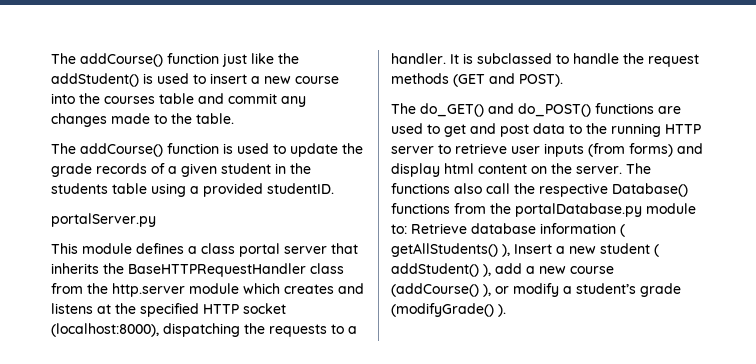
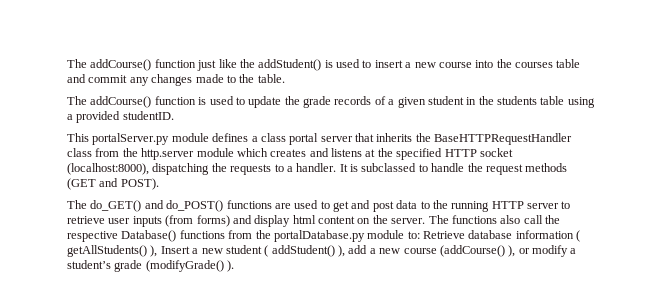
(334, 188) none -> [67,133,89,142] This
[51,243,78,254] // This -> (170, 139) none

